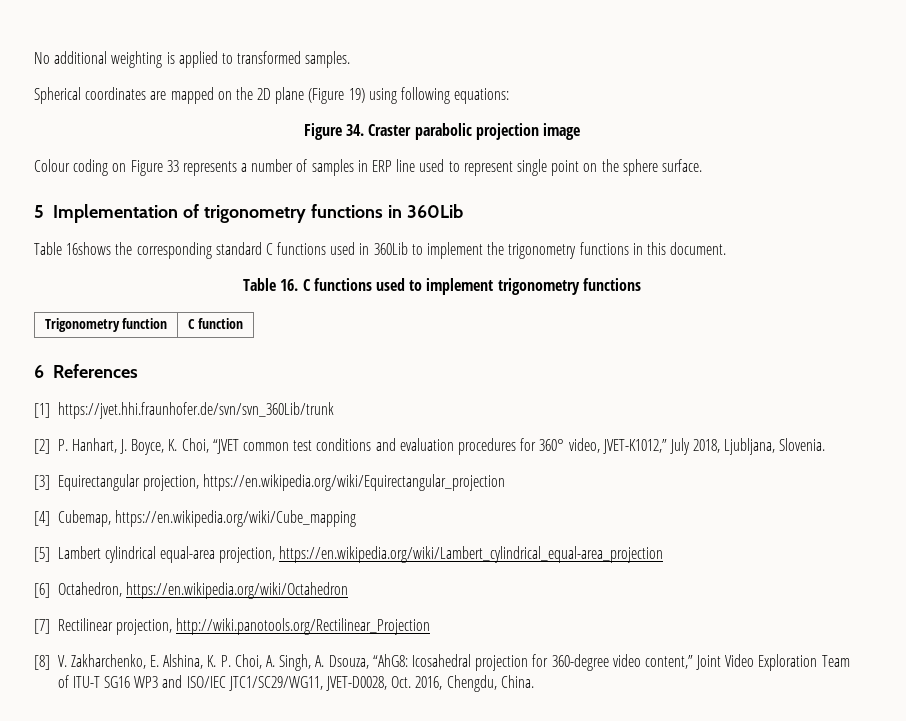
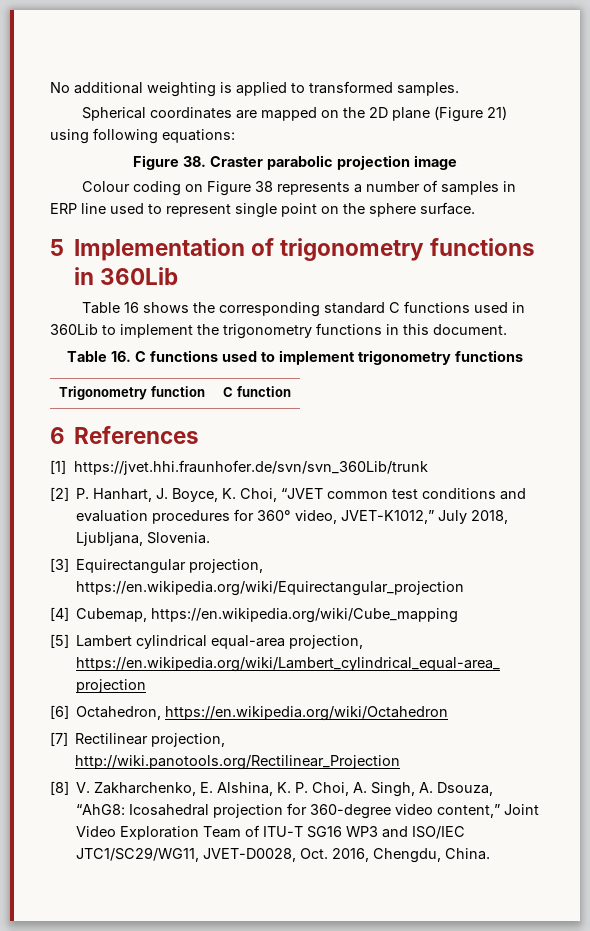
[348,88,365,103] 19) -> [487,106,508,120] 21)
[346,124,365,136] 34. -> [183,156,206,167] 38.
[166,160,179,172] 33 -> [255,181,274,192] 38
[66,242,112,255] 16shows -> [124,302,190,313] 16 shows

